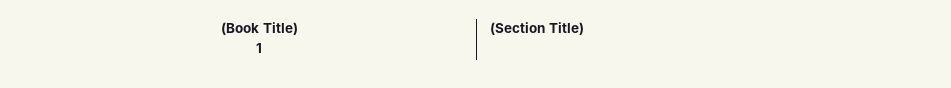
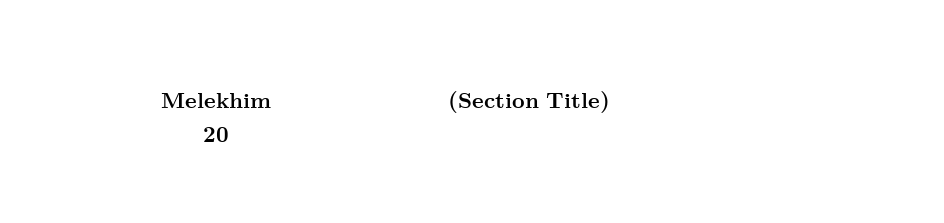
[220,22,298,35] [256,43,262,53] (Book Title) // 1 -> [160,93,271,108] [202,127,229,142] Melekhim // 20

